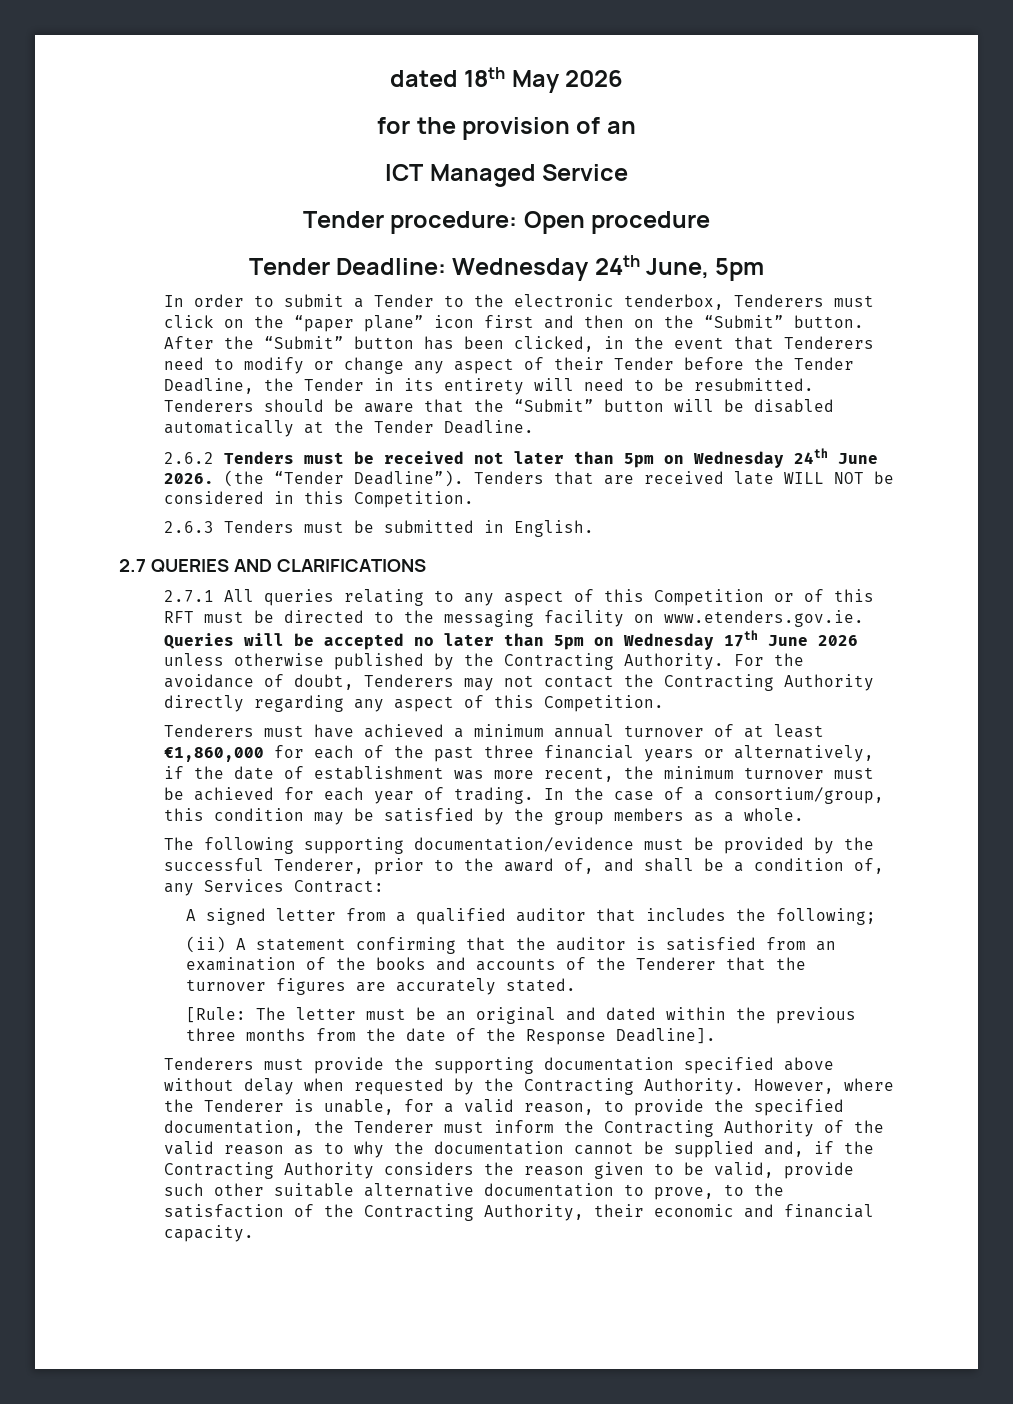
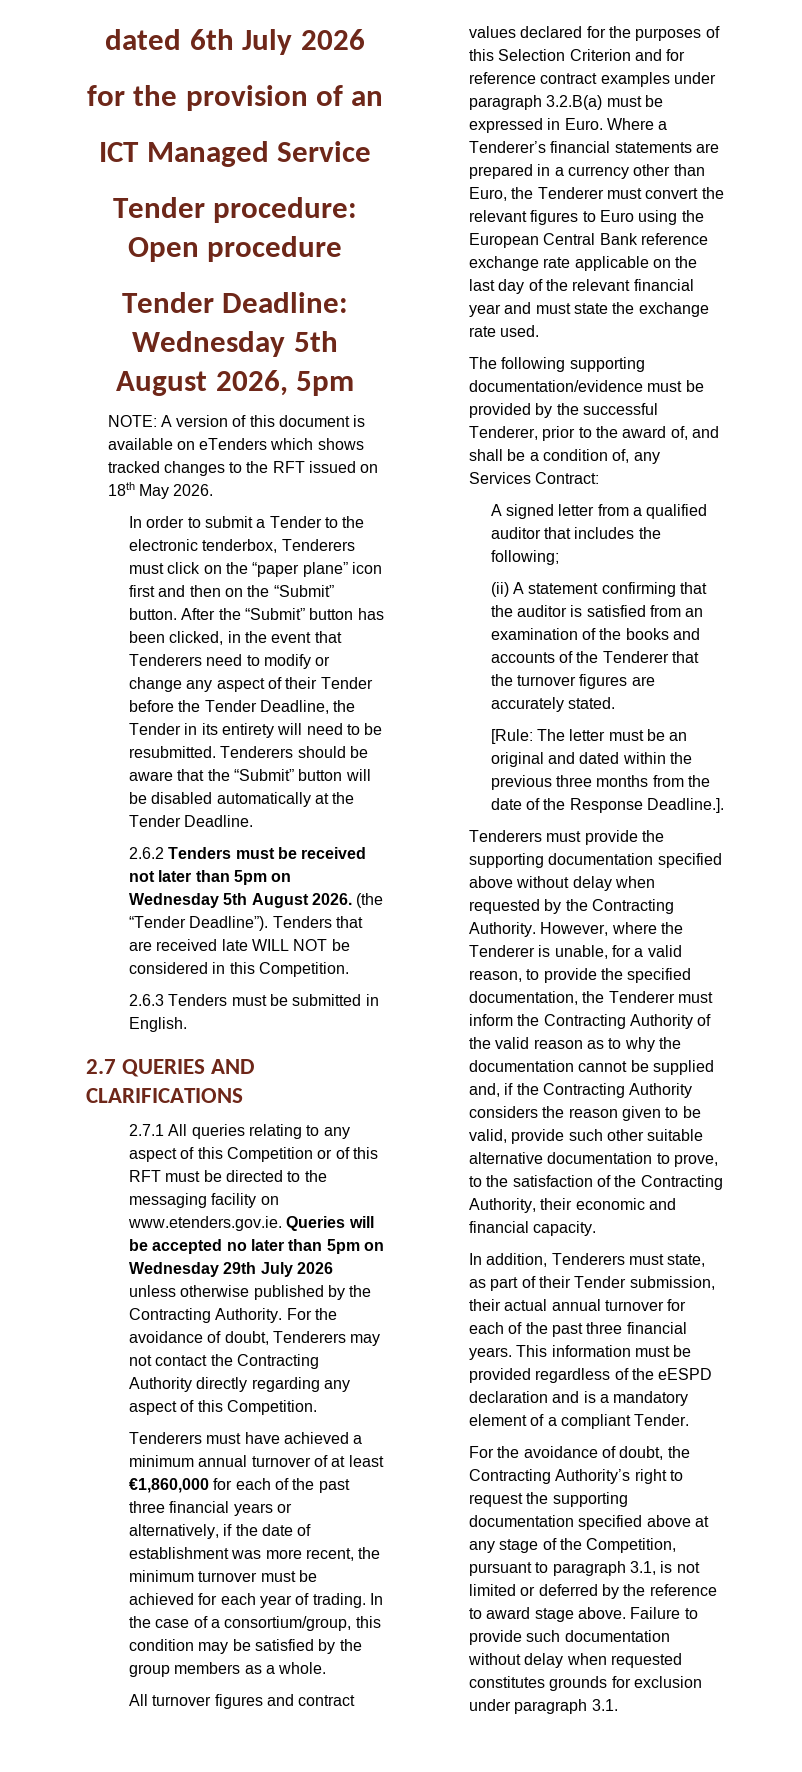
[389,67,560,93] dated 18th May -> [105,29,293,55] dated 6th July
[594,255,765,281] 24th June, 5pm -> [293,331,338,352] [116,370,354,396] [107,415,366,427] [107,438,364,450] [107,461,379,476] [107,482,214,499] 5th August 2026, 5pm // NOTE: A version of this document is available on eTenders which shows tracked changes to the RFT issued on 18th May 2026.
[793,448,878,464] 24th June -> [223,893,309,908] 5th August
[723,630,808,647] 17th June -> [223,1262,293,1277] 29th July
(804, 814) none -> [129,1694,356,1709] [469,26,720,41] [469,49,686,61] [469,72,717,87] [469,95,664,110] [469,118,668,133] [469,141,720,153] [469,164,705,179] [469,187,724,201] [469,210,704,225] [469,233,709,248] [469,256,698,271] [469,279,694,294] [469,302,709,317] [469,325,540,337] // All turnover figures and contract values declared for the purposes of this Selection Criterion and for reference contract examples under paragraph 3.2.B(a) must be expressed in Euro. Where a Tenderer’s financial statements are prepared in a currency other than Euro, the Tenderer must convert the relevant figures to Euro using the European Central Bank reference exchange rate applicable on the last day of the relevant financial year and must state the exchange rate used.
[615,1028,716,1044] Deadline]. -> [646,798,724,813] Deadline.].
(254, 1233) none -> [469,1253,706,1267] [469,1276,715,1291] [469,1299,687,1311] [469,1322,687,1337] [469,1345,692,1360] [469,1368,713,1383] [469,1391,689,1406] [469,1414,690,1429] [469,1446,690,1460] [469,1469,684,1484] [469,1492,628,1507] [469,1515,710,1530] [469,1538,677,1553] [469,1561,700,1576] [469,1584,717,1599] [469,1607,698,1622] [469,1630,670,1645] [468,1653,683,1668] [469,1676,703,1691] [469,1699,618,1714] // In addition, Tenderers must state, as part of their Tender submission, their actual annual turnover for each of the past three financial years. This information must be provided regardless of the eESPD declaration and is a mandatory element of a compliant Tender. // For the avoidance of doubt, the Contracting Authority’s right to request the supporting documentation specified above at any stage of the Competition, pursuant to paragraph 3.1, is not limited or deferred by the reference to award stage above. Failure to provide such documentation without delay when requested constitutes grounds for exclusion under paragraph 3.1.

